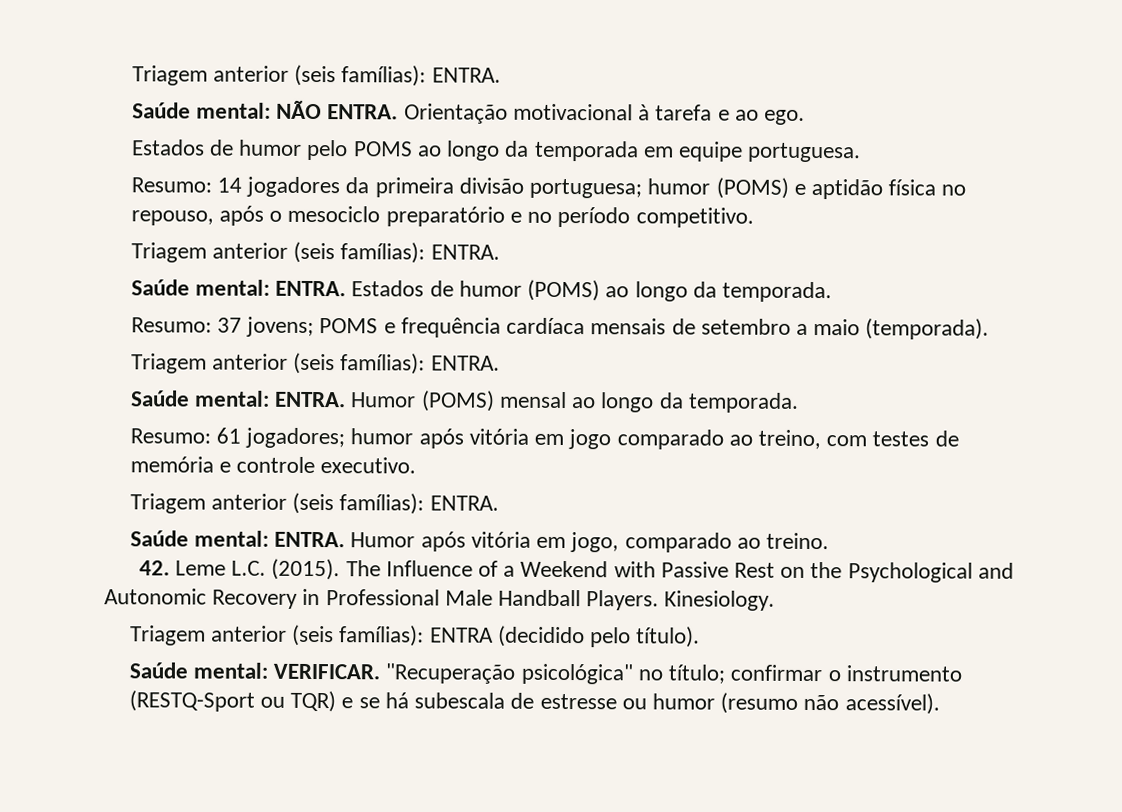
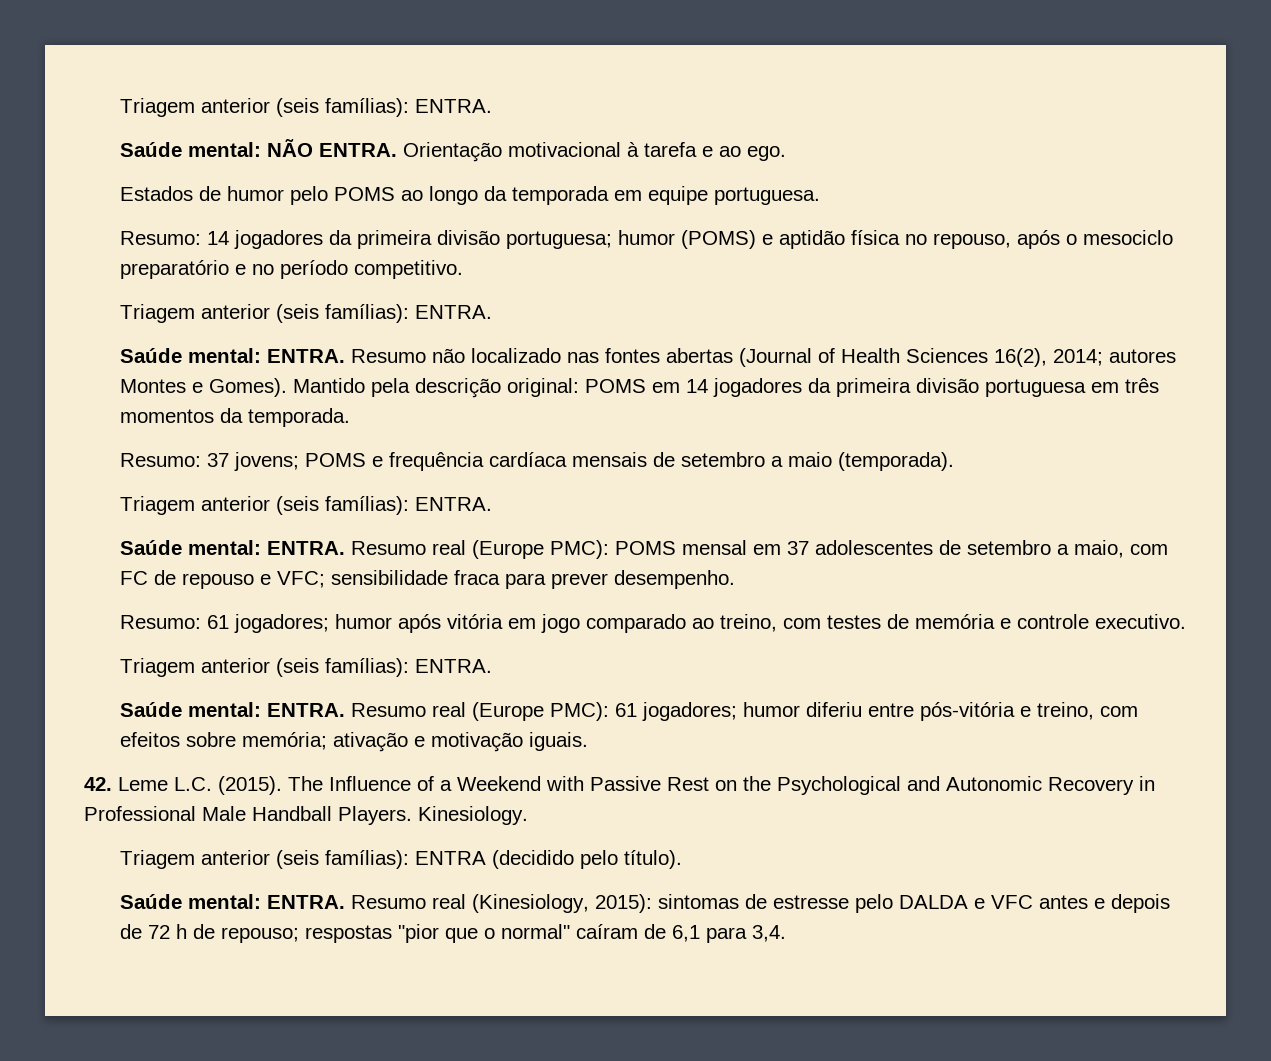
[351,279,688,302] Estados de humor (POMS) ao longo -> [351,348,1177,367] [120,378,1160,398] [120,409,215,423] Resumo não localizado nas fontes abertas (Journal of Health Sciences 16(2), 2014; autores Montes e Gomes). Mantido pela descrição original: POMS em 14 jogadores da primeira divisão portuguesa em três momentos
[350,390,799,413] Humor (POMS) mensal ao longo da temporada. -> [351,540,1169,559] [120,570,736,589] Resumo real (Europe PMC): POMS mensal em 37 adolescentes de setembro a maio, com FC de repouso e VFC; sensibilidade fraca para prever desempenho.
[350,531,829,553] Humor após vitória em jogo, comparado ao treino. -> [351,702,1139,721] [120,732,589,752] Resumo real (Europe PMC): 61 jogadores; humor diferiu entre pós-vitória e treino, com efeitos sobre memória; ativação e motivação iguais.
[273,663,962,685] [128,690,940,715] VERIFICAR. "Recuperação psicológica" no título; confirmar o instrumento (RESTQ-Sport ou TQR) e se há subescala de estresse ou humor (resumo não acessível). -> [267,894,1171,913] [120,924,787,943] ENTRA. Resumo real (Kinesiology, 2015): sintomas de estresse pelo DALDA e VFC antes e depois de 72 h de repouso; respostas "pior que o normal" caíram de 6,1 para 3,4.

